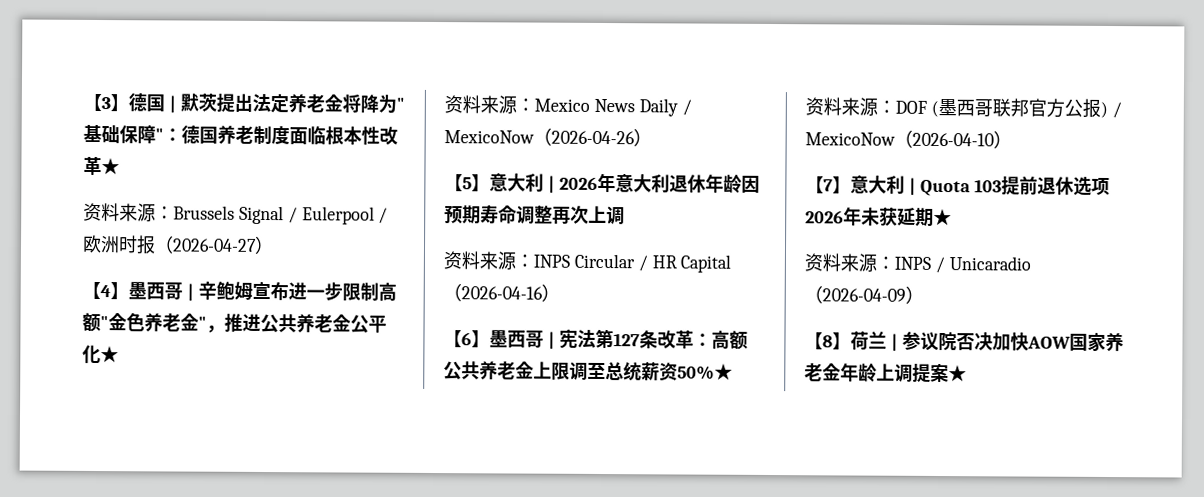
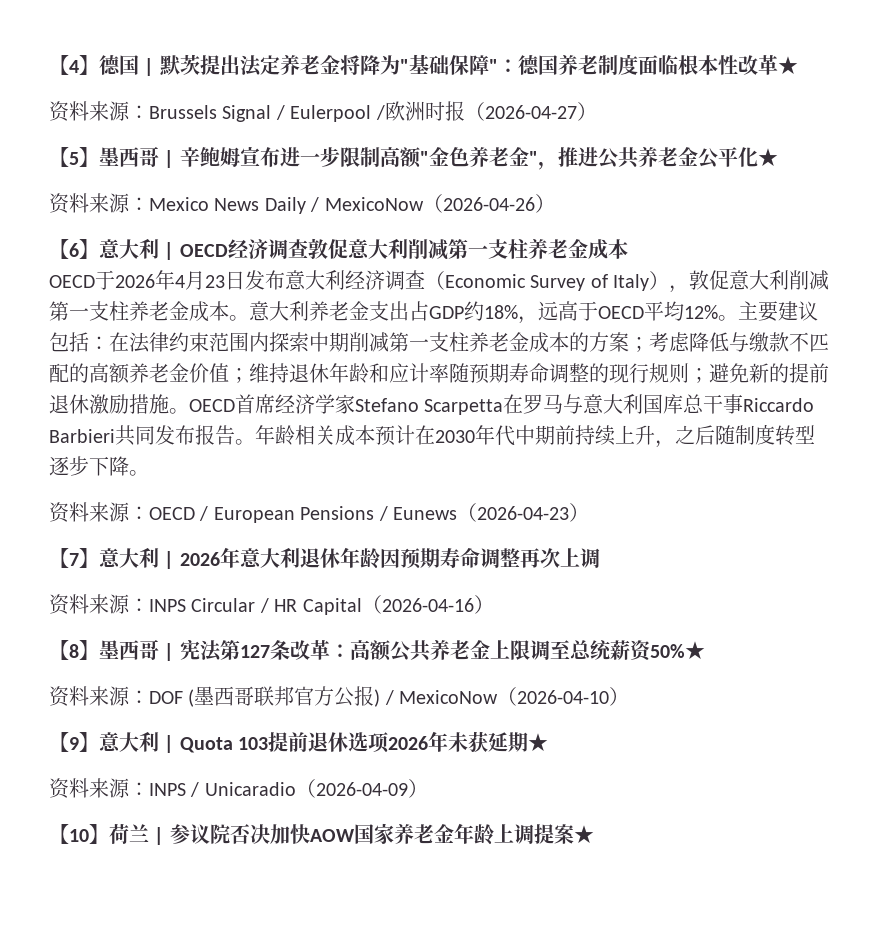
[83,93,111,112] 【3 -> [49,55,79,75] 【4
[100,285,111,298] 4 -> [69,152,79,165] 5
[462,177,472,190] 5 -> [69,238,628,260] [49,270,830,293] [49,301,818,324] [49,332,829,353] [49,363,829,384] [49,394,815,415] [49,424,815,448] [49,456,149,476] [49,502,589,523] [49,548,79,568] 6】意大利 | OECD经济调查敦促意大利削减第一支柱养老金成本 // OECD于2026年4月23日发布意大利经济调查（Economic Survey of Italy），敦促意大利削减第一支柱养老金成本。意大利养老金支出占GDP约18%，远高于OECD平均12%。主要建议包括：在法律约束范围内探索中期削减第一支柱养老金成本的方案；考虑降低与缴款不匹配的高额养老金价值；维持退休年龄和应计率随预期寿命调整的现行规则；避免新的提前退休激励措施。OECD首席经济学家Stefano Scarpetta在罗马与意大利国库总干事Riccardo Barbieri共同发布报告。年龄相关成本预计在2030年代中期前持续上升，之后随制度转型逐步下降。 // 资料来源：OECD / European Pensions / Eunews（2026-04-23） // 【7
[461,332,472,346] 6 -> [69,644,79,658] 8
[823,179,833,192] 7 -> [69,737,79,750] 9
[822,335,833,348] 8 -> [69,829,89,842] 10

